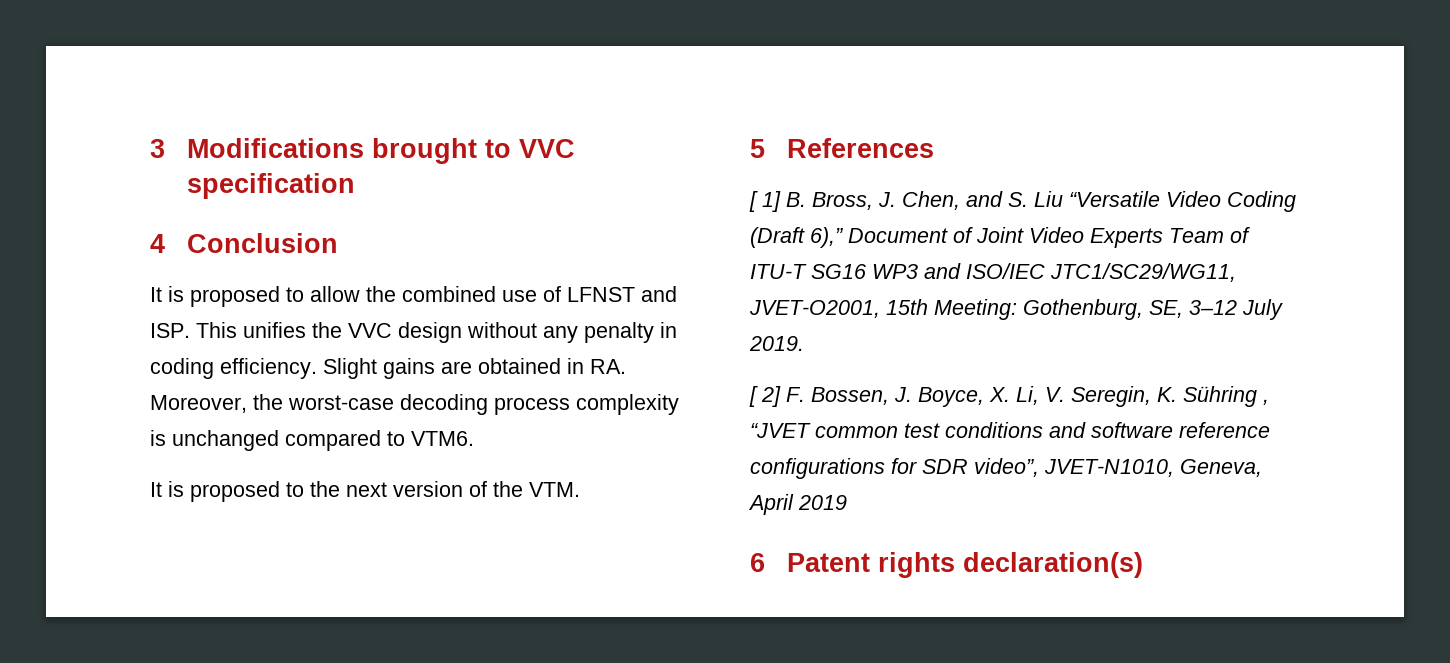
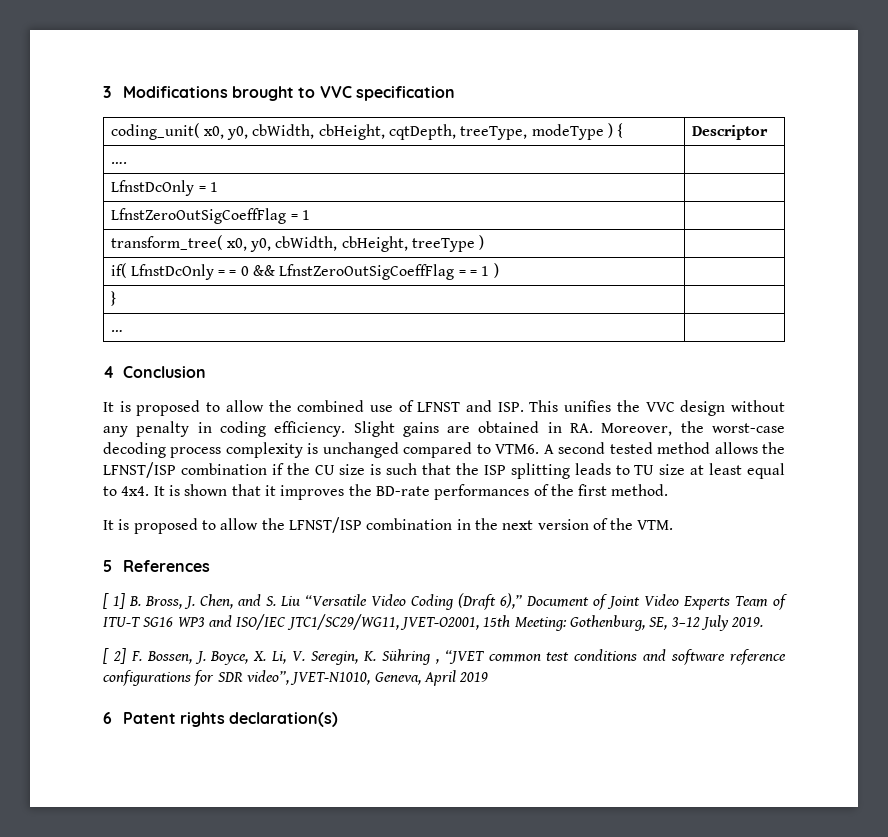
(355, 186) none -> [111,123,624,140] [692,125,769,140] [111,162,128,164] [111,180,219,196] [111,208,311,224] [111,235,485,252] [111,263,499,280] [111,291,117,306] [111,330,124,332] // coding_unit( x0, y0, cbWidth, cbHeight, cqtDepth, treeType, modeType ) { | Descriptor // …. | // LfnstDcOnly = 1 | // LfnstZeroOutSigCoeffFlag = 1 | // transform_tree( x0, y0, cbWidth, cbHeight, treeType ) | // if( LfnstDcOnly = = 0 && LfnstZeroOutSigCoeffFlag = = 1 ) | // } | // … |
[150,481,304,502] // It is proposed to -> [543,442,785,454] [103,462,786,479] [103,484,669,500] [103,517,471,534] A second tested method allows the LFNST/ISP combination if the CU size is such that the ISP splitting leads to TU size at least equal to 4x4. It is shown that it improves the BD-rate performances of the first method. // It is proposed to allow the LFNST/ISP combination in

